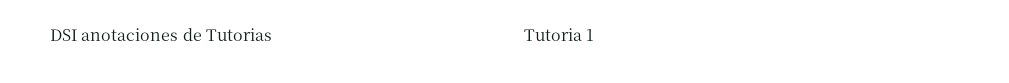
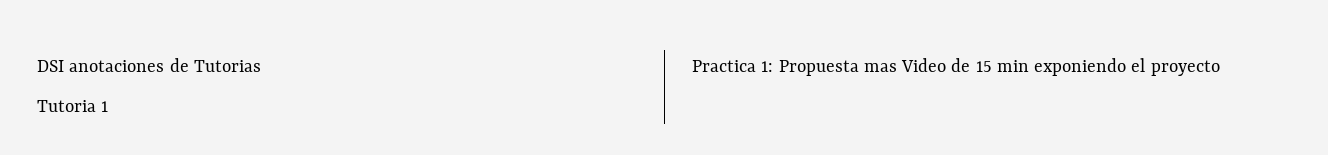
(595, 35) none -> [692,58,1220,76] // Practica 1: Propuesta mas Video de 15 min exponiendo el proyecto

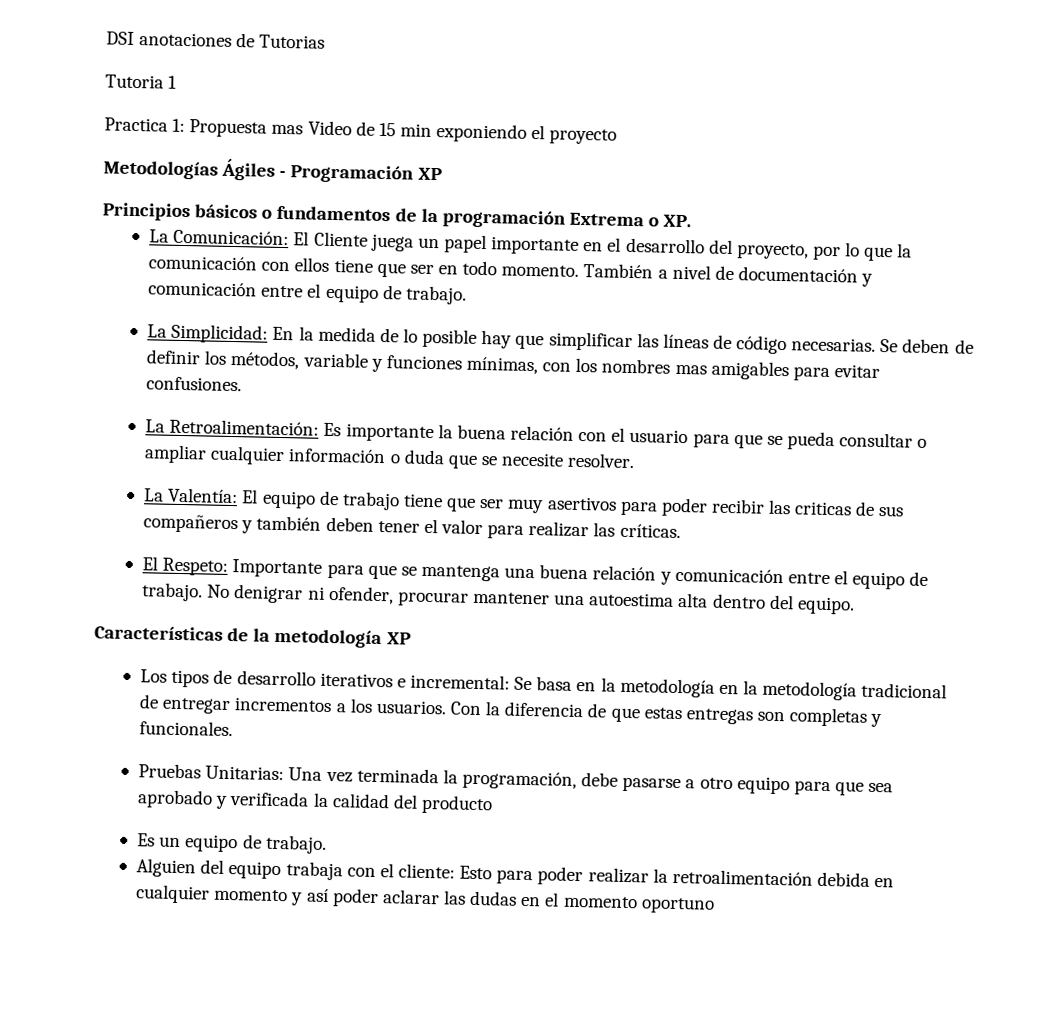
(1220, 68) none -> [103,158,442,184] [102,202,692,229] [149,229,913,262] [148,255,874,287] [148,281,467,305] [147,323,974,355] [146,349,880,381] [146,376,243,392] [145,418,928,451] [144,444,636,469] [144,487,905,517] [143,514,681,539] [142,556,929,590] [142,582,855,615] [94,625,411,649] [140,669,948,701] [139,694,883,728] [139,720,234,737] [138,763,894,796] [137,789,494,815] [137,833,327,854] [136,858,895,888] [135,884,715,914] // Metodologías Ágiles - Programación XP // Principios básicos o fundamentos de la programación Extrema o XP. // La Comunicación: El Cliente juega un papel importante en el desarrollo del proyecto, por lo que la comunicación con ellos tiene que ser en todo momento. También a nivel de documentación y comunicación entre el equipo de trabajo. // La Simplicidad: En la medida de lo posible hay que simplificar las líneas de código necesarias. Se deben de definir los métodos, variable y funciones mínimas, con los nombres mas amigables para evitar confusiones. // La Retroalimentación: Es importante la buena relación con el usuario para que se pueda consultar o ampliar cualquier información o duda que se necesite resolver. // La Valentía: El equipo de trabajo tiene que ser muy asertivos para poder recibir las criticas de sus compañeros y también deben tener el valor para realizar las críticas. // El Respeto: Importante para que se mantenga una buena relación y comunicación entre el equipo de trabajo. No denigrar ni ofender, procurar mantener una autoestima alta dentro del equipo. // Características de la metodología XP // Los tipos de desarrollo iterativos e incremental: Se basa en la metodología en la metodología tradicional de entregar incrementos a los usuarios. Con la diferencia de que estas entregas son completas y funcionales. // Pruebas Unitarias: Una vez terminada la programación, debe pasarse a otro equipo para que sea aprobado y verificada la calidad del producto // Es un equipo de trabajo. // Alguien del equipo trabaja con el cliente: Esto para poder realizar la retroalimentación debida en cualquier momento y así poder aclarar las dudas en el momento oportuno

